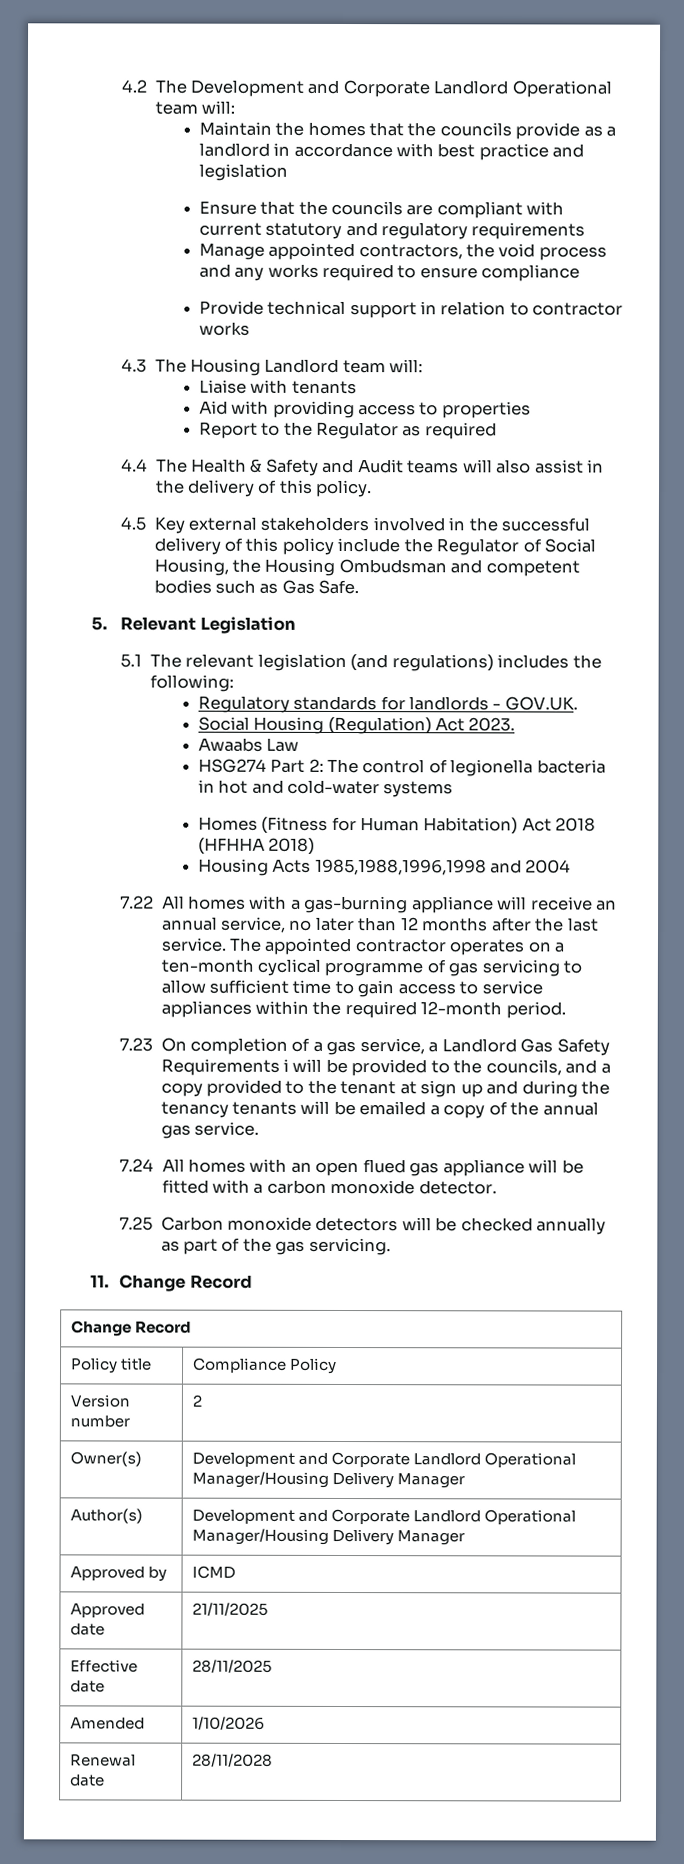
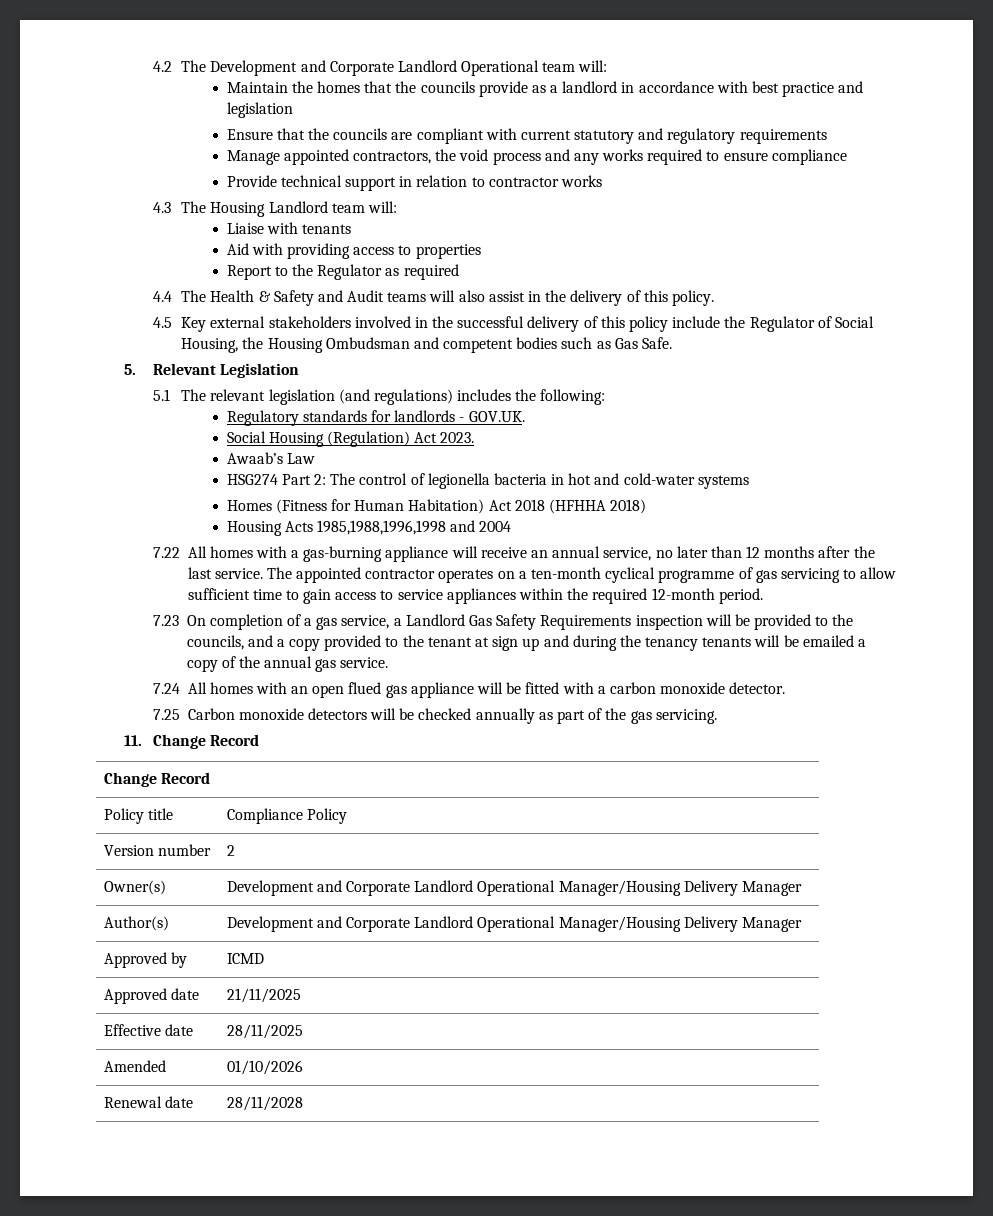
[197,737,263,752] Awaabs -> [226,452,283,464] Awaab’s
[282,1058,289,1072] i -> [635,615,703,630] inspection
[191,1716,265,1730] 1/10/2026 -> [226,1060,303,1075] 01/10/2026

